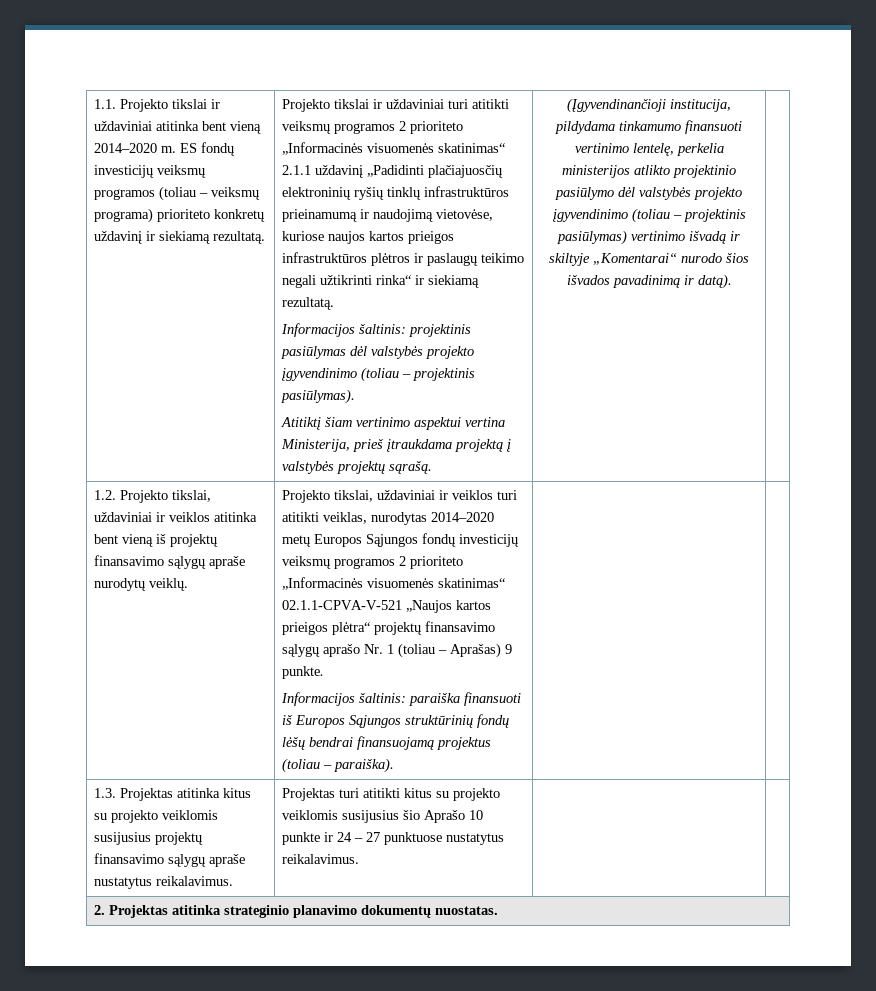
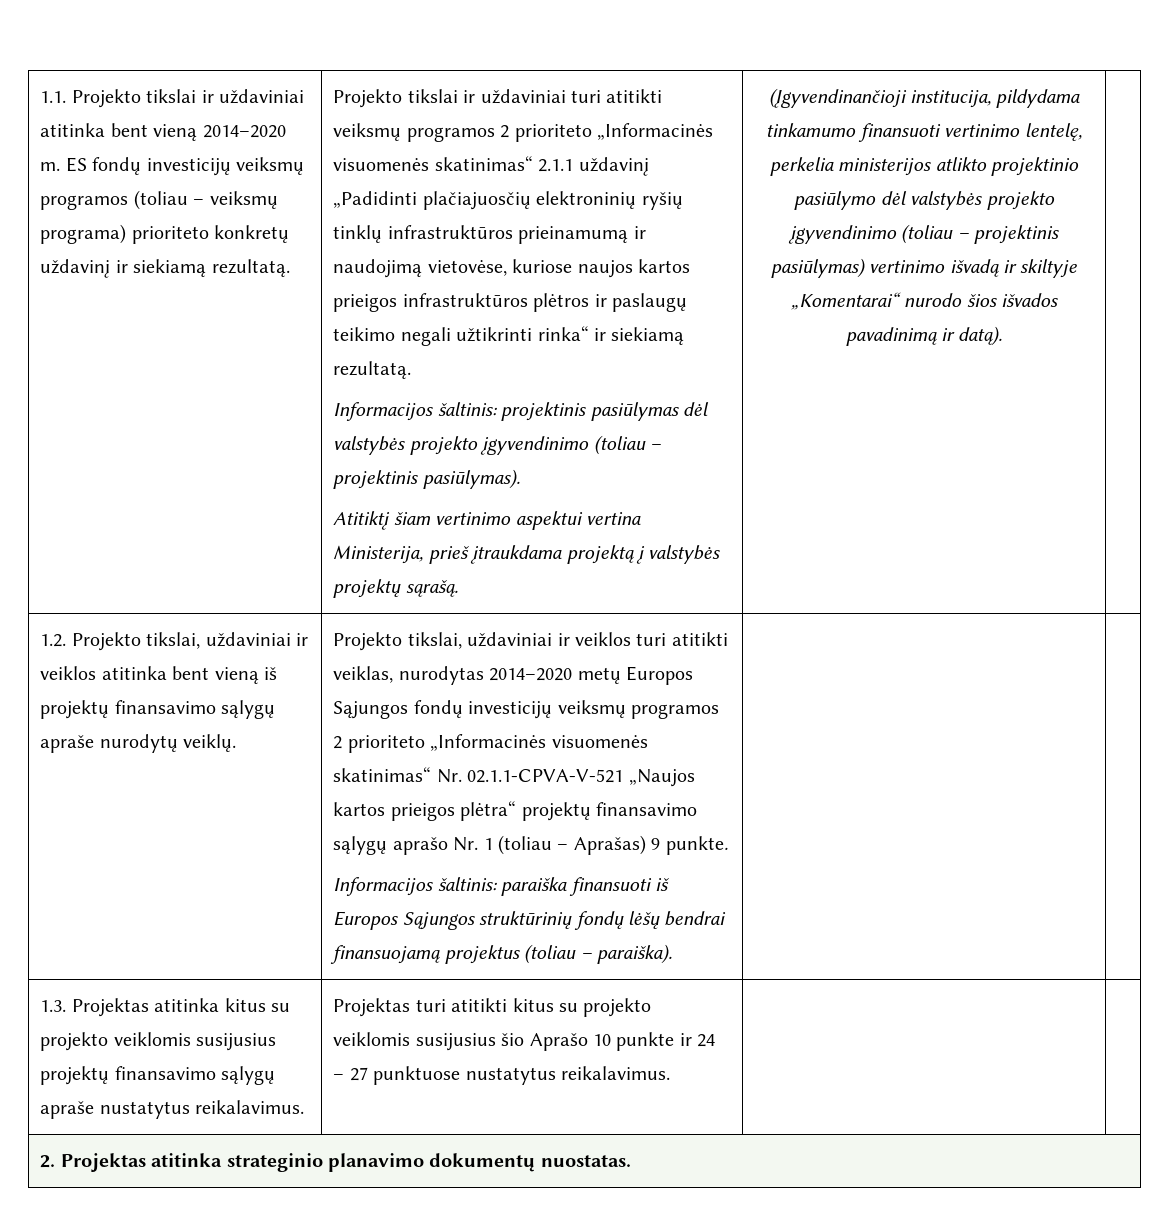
(506, 583) none -> [436,769,462,783] Nr.

